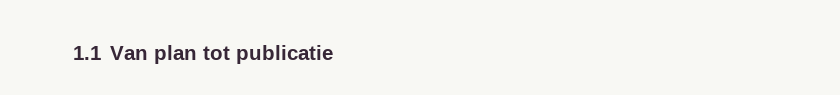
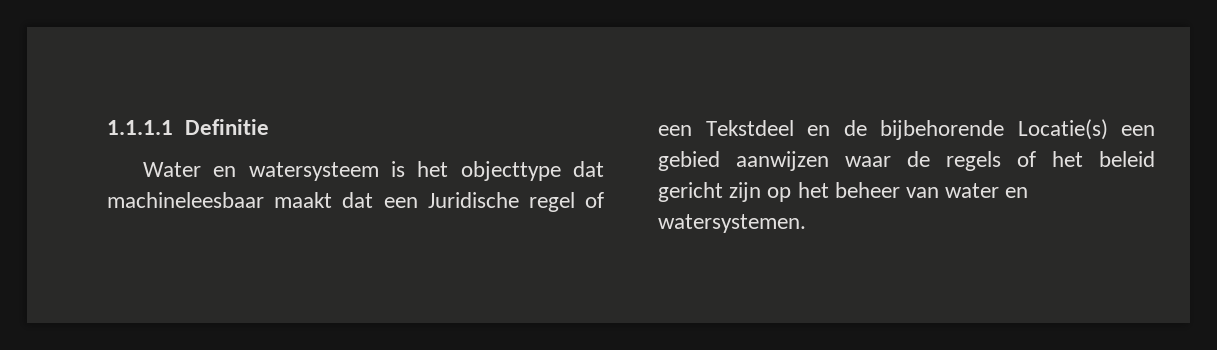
[73,45,333,64] 1.1 Van plan tot publicatie -> [107,119,269,135] [142,161,604,181] [107,192,604,212] [658,119,1155,140] [658,151,1155,171] [658,182,1029,202] [658,214,806,233] 1.1.1.1 Definitie // Water en watersysteem is het objecttype dat machineleesbaar maakt dat een Juridische regel of een Tekstdeel en de bijbehorende Locatie(s) een gebied aanwijzen waar de regels of het beleid gericht zijn op het beheer van water en watersystemen.

